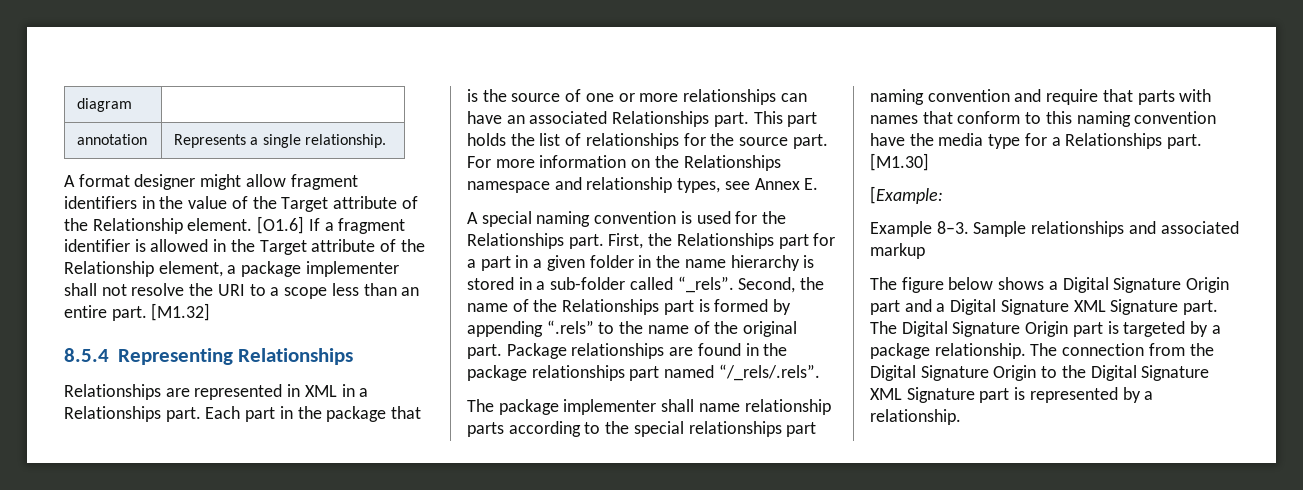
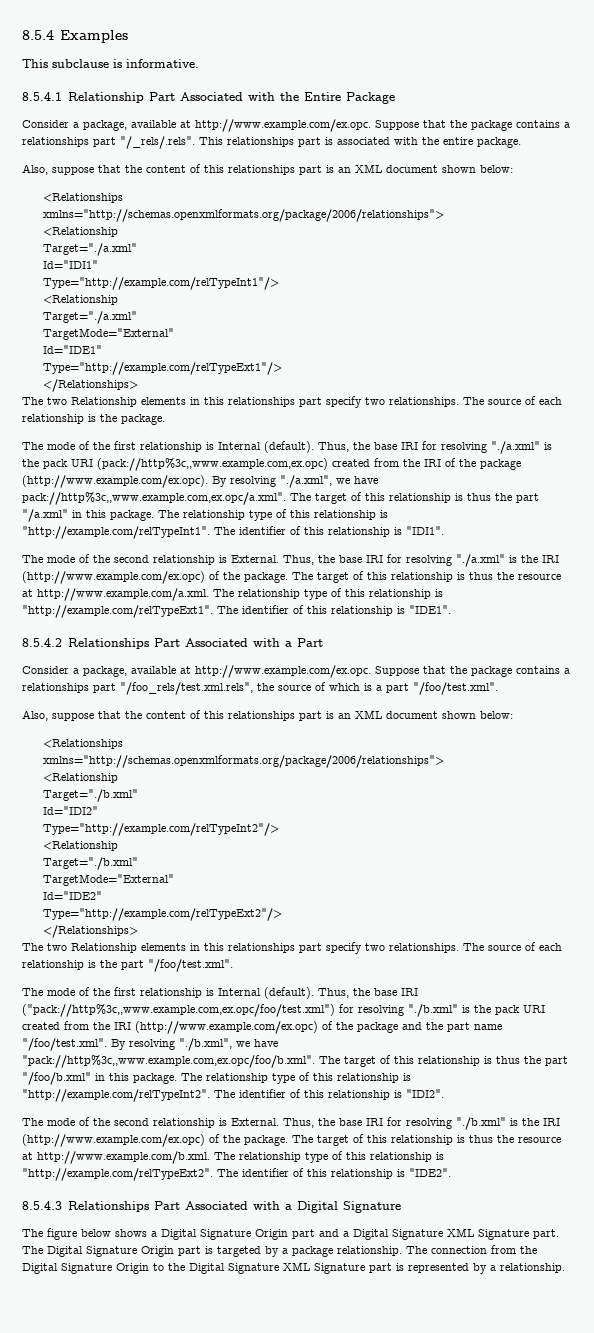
[77,98,133,112] [77,134,148,145] [174,134,387,148] [64,174,358,190] [64,196,418,212] [64,216,406,234] [64,239,425,255] [64,261,399,277] [64,283,420,299] [64,303,211,321] [64,348,354,365] [64,384,369,400] [64,406,422,422] [467,89,807,105] [467,111,818,127] [467,133,828,149] [467,155,781,171] [467,177,819,193] [467,211,787,227] [467,233,836,249] [467,255,815,271] [467,276,825,293] [467,299,792,315] [467,320,798,337] [467,343,788,359] [467,364,820,381] [467,399,831,415] [467,421,817,437] [870,89,1212,105] [870,111,1217,127] [870,133,1203,149] [870,153,929,171] [870,186,943,204] [870,221,1239,237] [870,243,925,259] diagram | // annotation | Represents a single relationship. // A format designer might allow fragment identifiers in the value of the Target attribute of the Relationship element. [O1.6] If a fragment identifier is allowed in the Target attribute of the Relationship element, a package implementer shall not resolve the URI to a scope less than an entire part. [M1.32] // 8.5.4 Representing Relationships // Relationships are represented in XML in a Relationships part. Each part in the package that is the source of one or more relationships can have an associated Relationships part. This part holds the list of relationships for the source part. For more information on the Relationships namespace and relationship types, see Annex E. // A special naming convention is used for the Relationships part. First, the Relationships part for a part in a given folder in the name hierarchy is stored in a sub-folder called “_rels”. Second, the name of the Relationships part is formed by appending “.rels” to the name of the original part. Package relationships are found in the package relationships part named “/_rels/.rels”. // The package implementer shall name relationship parts according to the special relationships part naming convention and require that parts with names that conform to this naming convention have the media type for a Relationships part. [M1.30] // [Example: // Example 8–3. Sample relationships and associated markup -> [22,30,128,43] [22,59,199,68] [22,92,395,104] [22,119,570,132] [22,136,521,149] [22,164,513,175] [43,193,124,203] [43,209,445,222] [43,227,119,237] [43,243,138,256] [43,260,99,269] [43,277,280,290] [43,295,119,305] [43,311,138,324] [43,328,175,340] [43,345,103,354] [43,362,283,375] [43,379,139,392] [22,396,562,408] [22,414,165,425] [22,441,552,454] [22,458,521,471] [22,475,378,488] [22,492,539,505] [22,509,388,522] [22,526,444,539] [22,554,559,567] [22,571,561,584] [22,588,443,601] [22,605,451,618] [22,638,323,649] [22,665,570,678] [22,682,498,695] [22,710,513,721] [43,739,124,749] [43,755,445,768] [43,773,119,783] [43,789,139,802] [43,806,99,815] [43,823,280,836] [43,841,119,851] [43,857,139,870] [43,874,175,886] [43,891,103,900] [43,908,283,921] [43,925,139,938] [22,942,562,954] [22,959,233,972] [22,987,418,999] [22,1004,545,1017] [22,1021,502,1034] [22,1038,278,1051] [22,1055,568,1068] [22,1072,411,1085] [22,1089,444,1102] [22,1117,560,1130] [22,1134,561,1147] [22,1151,444,1164] [22,1168,451,1181] [22,1201,401,1213] 8.5.4 Examples // This subclause is informative. // 8.5.4.1 Relationship Part Associated with the Entire Package // Consider a package, available at http://www.example.com/ex.opc. Suppose that the package contains a relationships part "/_rels/.rels". This relationships part is associated with the entire package. // Also, suppose that the content of this relationships part is an XML document shown below: // <Relationships // xmlns="http://schemas.openxmlformats.org/package/2006/relationships"> // <Relationship // Target="./a.xml" // Id="IDI1" // Type="http://example.com/relTypeInt1"/> // <Relationship // Target="./a.xml" // TargetMode="External" // Id="IDE1" // Type="http://example.com/relTypeExt1"/> // </Relationships> // The two Relationship elements in this relationships part specify two relationships. The source of each relationship is the package. // The mode of the first relationship is Internal (default). Thus, the base IRI for resolving "./a.xml" is the pack URI (pack://http%3c,,www.example.com,ex.opc) created from the IRI of the package (http://www.example.com/ex.opc). By resolving "./a.xml", we have pack://http%3c,,www.example.com,ex.opc/a.xml". The target of this relationship is thus the part "/a.xml" in this package. The relationship type of this relationship is "http://example.com/relTypeInt1". The identifier of this relationship is "IDI1". // The mode of the second relationship is External. Thus, the base IRI for resolving "./a.xml" is the IRI (http://www.example.com/ex.opc) of the package. The target of this relationship is thus the resource at http://www.example.com/a.xml. The relationship type of this relationship is "http://example.com/relTypeExt1". The identifier of this relationship is "IDE1". // 8.5.4.2 Relationships Part Associated with a Part // Consider a package, available at http://www.example.com/ex.opc. Suppose that the package contains a relationships part "/foo_rels/test.xml.rels", the source of which is a part "/foo/test.xml". // Also, suppose that the content of this relationships part is an XML document shown below: // <Relationships // xmlns="http://schemas.openxmlformats.org/package/2006/relationships"> // <Relationship // Target="./b.xml" // Id="IDI2" // Type="http://example.com/relTypeInt2"/> // <Relationship // Target="./b.xml" // TargetMode="External" // Id="IDE2" // Type="http://example.com/relTypeExt2"/> // </Relationships> // The two Relationship elements in this relationships part specify two relationships. The source of each relationship is the part "/foo/test.xml". // The mode of the first relationship is Internal (default). Thus, the base IRI ("pack://http%3c,,www.example.com,ex.opc/foo/test.xml") for resolving "./b.xml" is the pack URI created from the IRI (http://www.example.com/ex.opc) of the package and the part name "/foo/test.xml". By resolving "./b.xml", we have "pack://http%3c,,www.example.com,ex.opc/foo/b.xml". The target of this relationship is thus the part "/foo/b.xml" in this package. The relationship type of this relationship is "http://example.com/relTypeInt2". The identifier of this relationship is "IDI2". // The mode of the second relationship is External. Thus, the base IRI for resolving "./b.xml" is the IRI (http://www.example.com/ex.opc) of the package. The target of this relationship is thus the resource at http://www.example.com/b.xml. The relationship type of this relationship is "http://example.com/relTypeExt2". The identifier of this relationship is "IDE2". // 8.5.4.3 Relationships Part Associated with a Digital Signature

